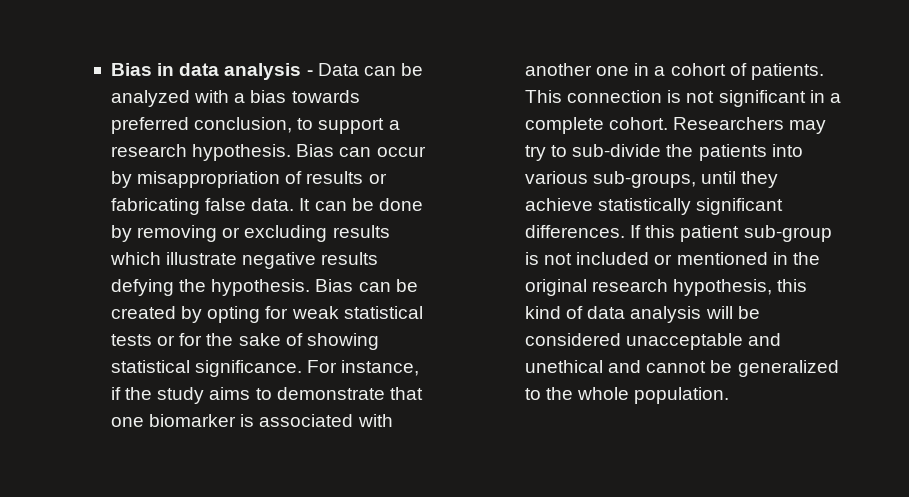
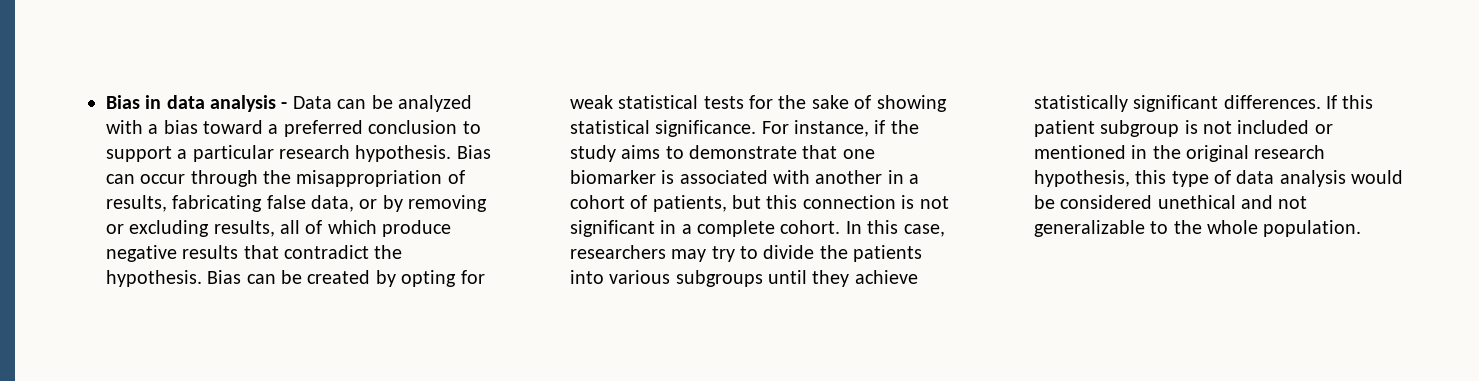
[291,90,360,103] [110,117,293,134] towards preferred conclusion, -> [203,120,458,137] toward a preferred conclusion
(400, 125) none -> [192,145,274,162] particular
[110,171,387,188] [110,198,423,215] [110,225,390,242] [109,252,379,269] [110,279,174,296] by misappropriation of results or fabricating false data. It can be done by removing or excluding results which illustrate negative results defying -> [190,170,465,187] [105,195,488,212] [105,220,452,237] [105,245,370,262] through the misappropriation of results, fabricating false data, or by removing or excluding results, all of which produce negative results that contradict
[157,335,176,346] or -> (744, 102) none
[596,66,630,76] one -> (883, 177) none
[750,63,824,80] [524,90,562,103] patients. This -> [652,195,798,212] patients, but this
[673,117,785,130] Researchers -> [845,220,945,237] [569,245,666,259] In this case, researchers
[572,144,662,157] sub-divide -> [763,245,815,259] divide
[593,171,697,188] sub-groups, -> [675,270,763,287] subgroups
[743,225,832,242] sub-group -> [1100,120,1180,137] subgroup
[524,306,561,319] kind -> [1171,171,1209,187] type
[705,306,733,319] will -> [1351,170,1404,184] would
[626,333,782,350] [524,360,839,377] unacceptable and unethical and cannot be generalized -> [1157,195,1308,209] [1033,220,1145,237] unethical and not generalizable

